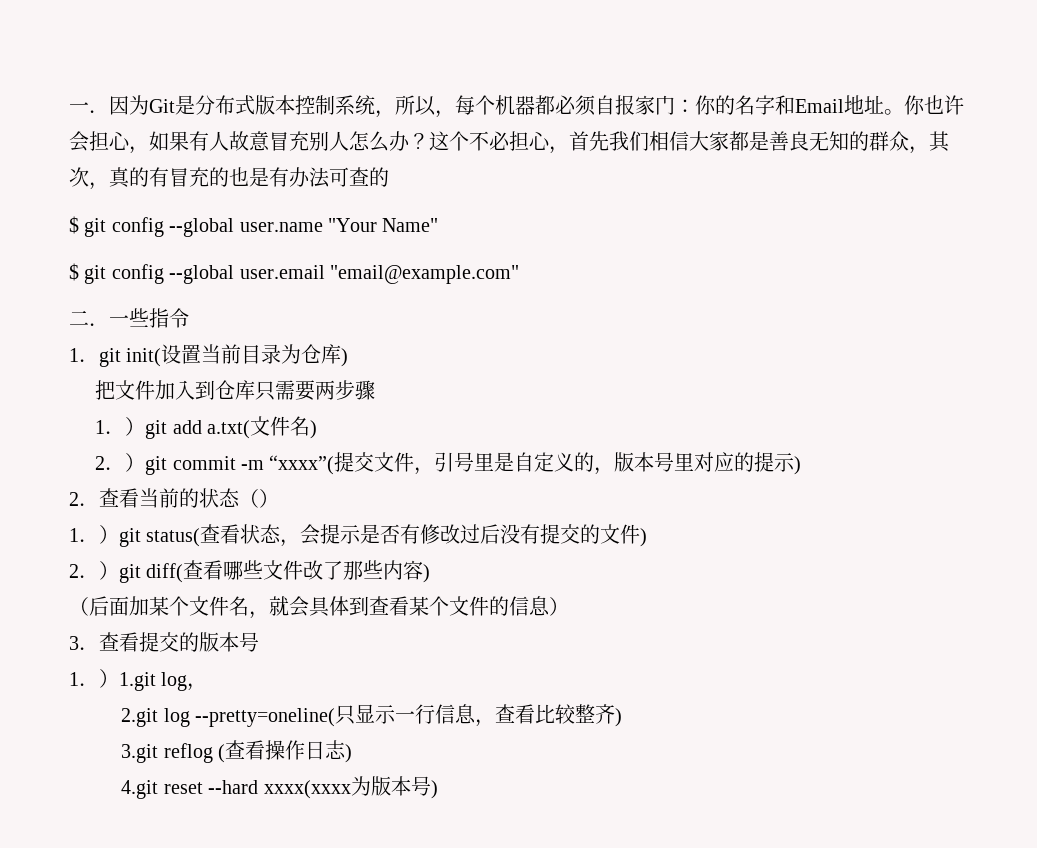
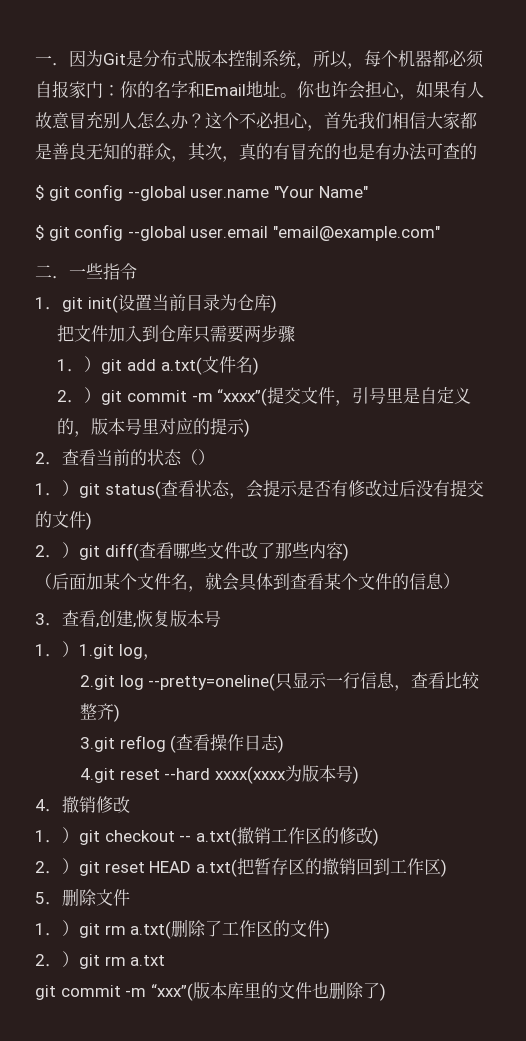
[139,632,199,652] 提交的 -> [96,610,170,628] ,创建,恢复
(438, 789) none -> [35,796,130,813] [35,827,379,846] [35,858,447,877] [35,888,130,906] [35,919,331,939] [35,951,166,969] [35,981,386,1001] // 4．撤销修改 // 1．）git checkout -- a.txt(撤销工作区的修改) // 2．）git reset HEAD a.txt(把暂存区的撤销回到工作区) // 5．删除文件 // 1．）git rm a.txt(删除了工作区的文件) // 2．）git rm a.txt // git commit -m “xxx”(版本库里的文件也删除了)

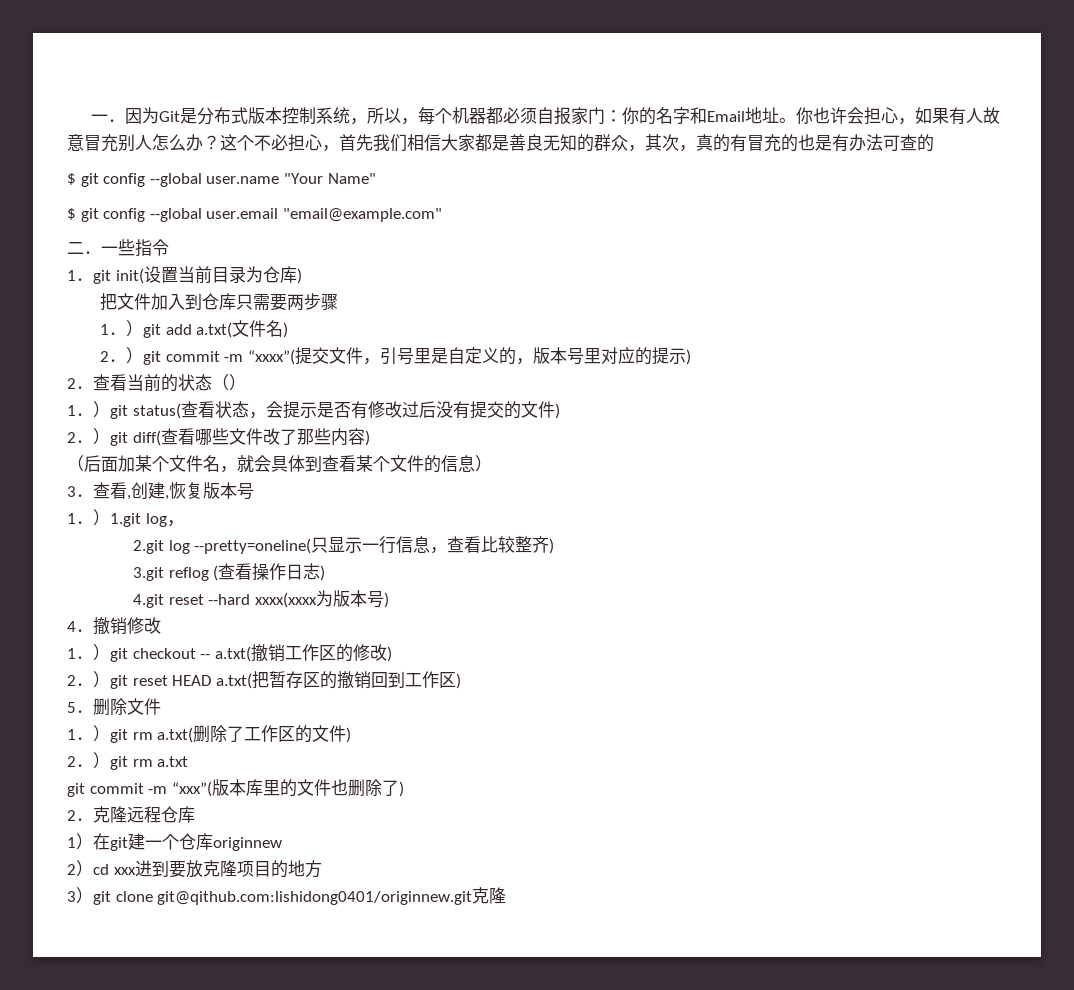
(386, 992) none -> [67,806,195,823] [67,833,282,851] [67,860,322,878] [67,887,507,905] // 2．克隆远程仓库 // 1）在git建一个仓库originnew // 2）cd xxx进到要放克隆项目的地方 // 3）git clone git@qithub.com:lishidong0401/originnew.git克隆

